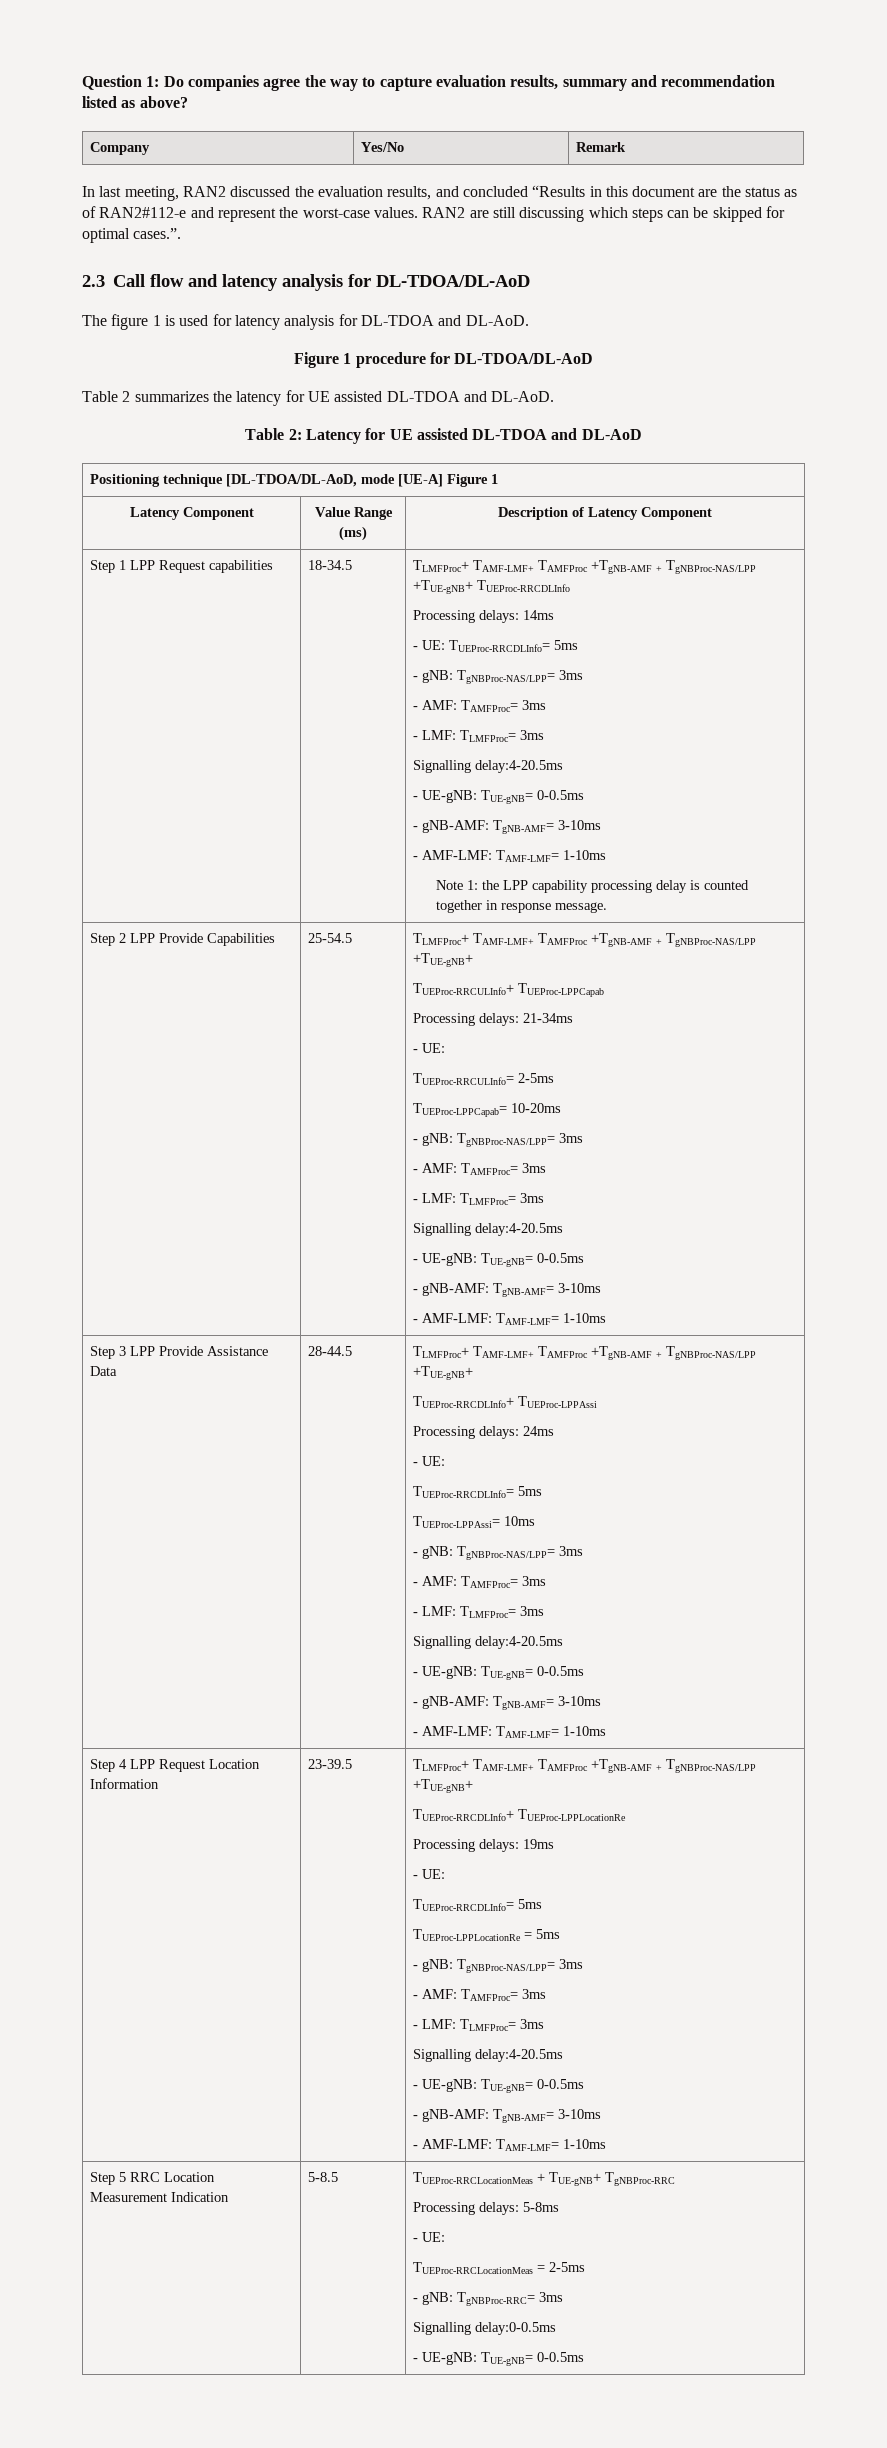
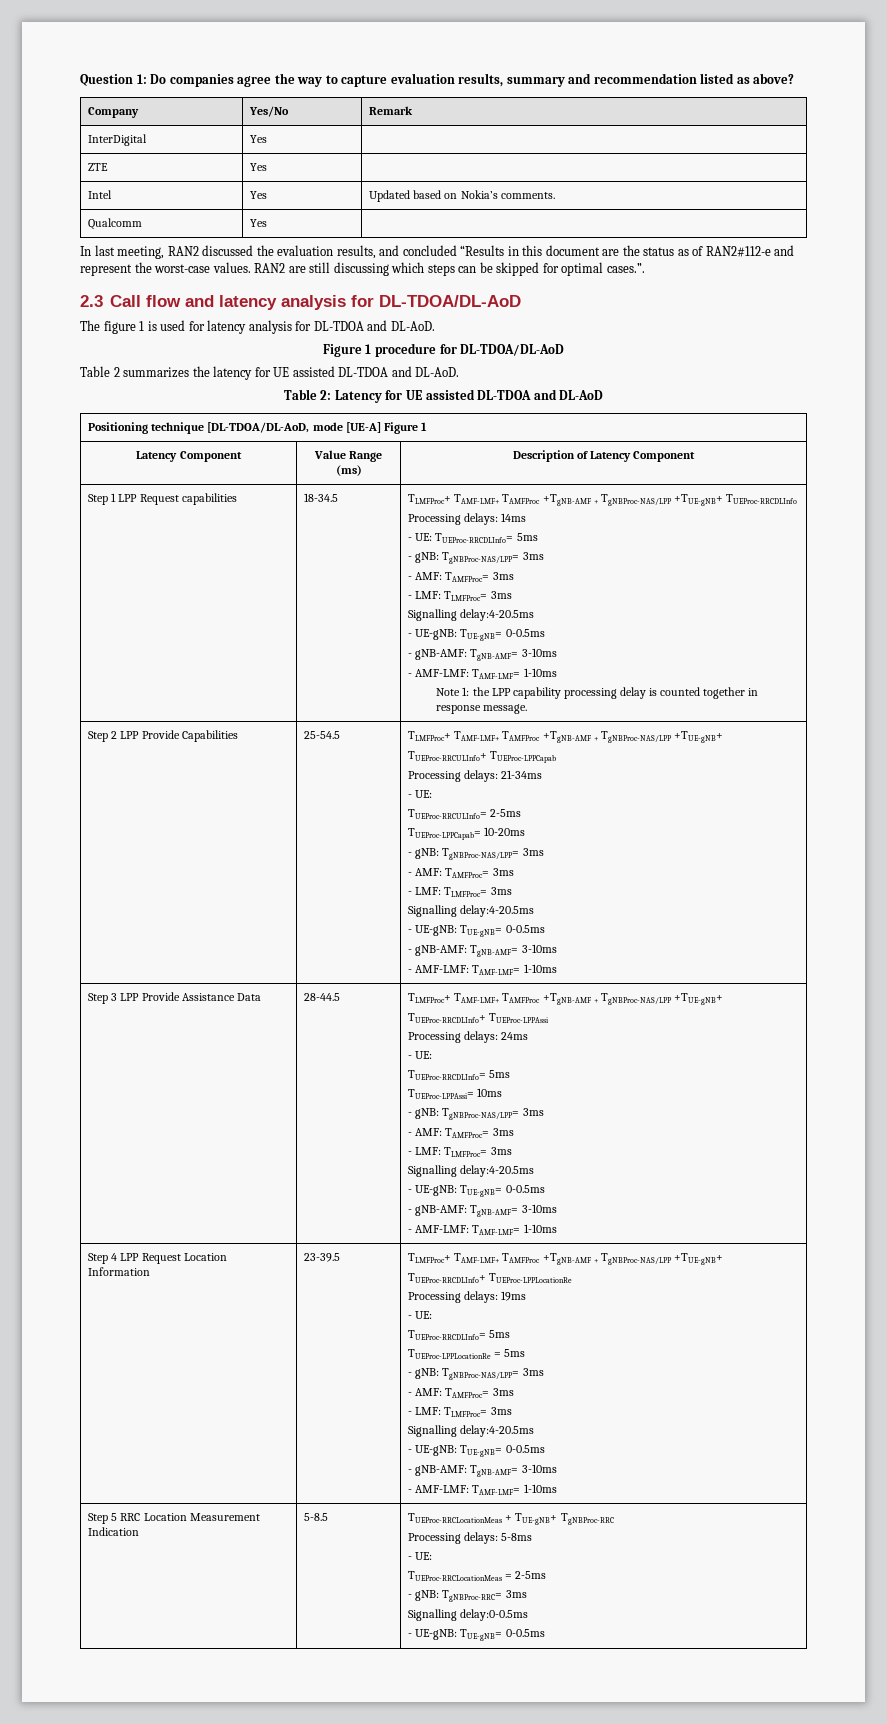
(626, 147) none -> [88,134,148,146] [250,135,268,143] [88,163,109,171] [250,163,268,171] [88,190,113,199] [250,191,268,199] [369,190,555,202] [88,218,143,230] [250,219,268,227] // InterDigital | Yes | // ZTE | Yes | // Intel | Yes | Updated based on Nokia’s comments. // Qualcomm | Yes |

